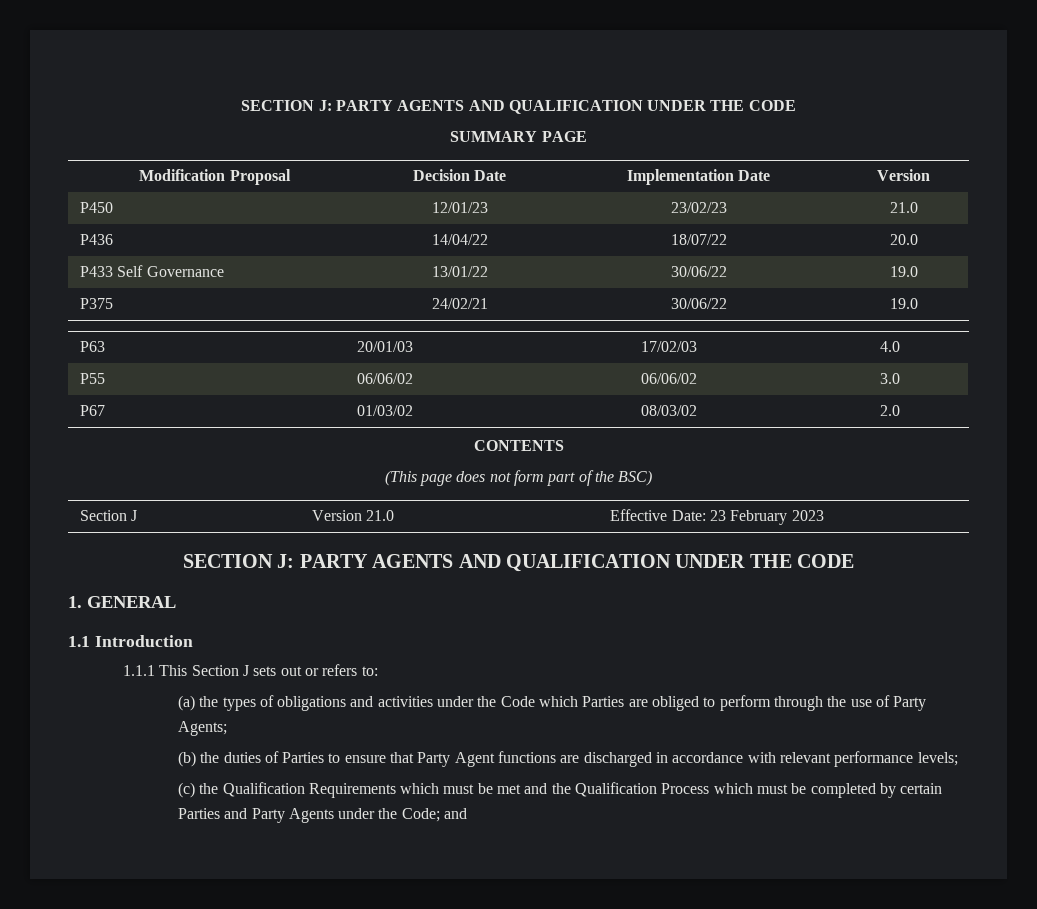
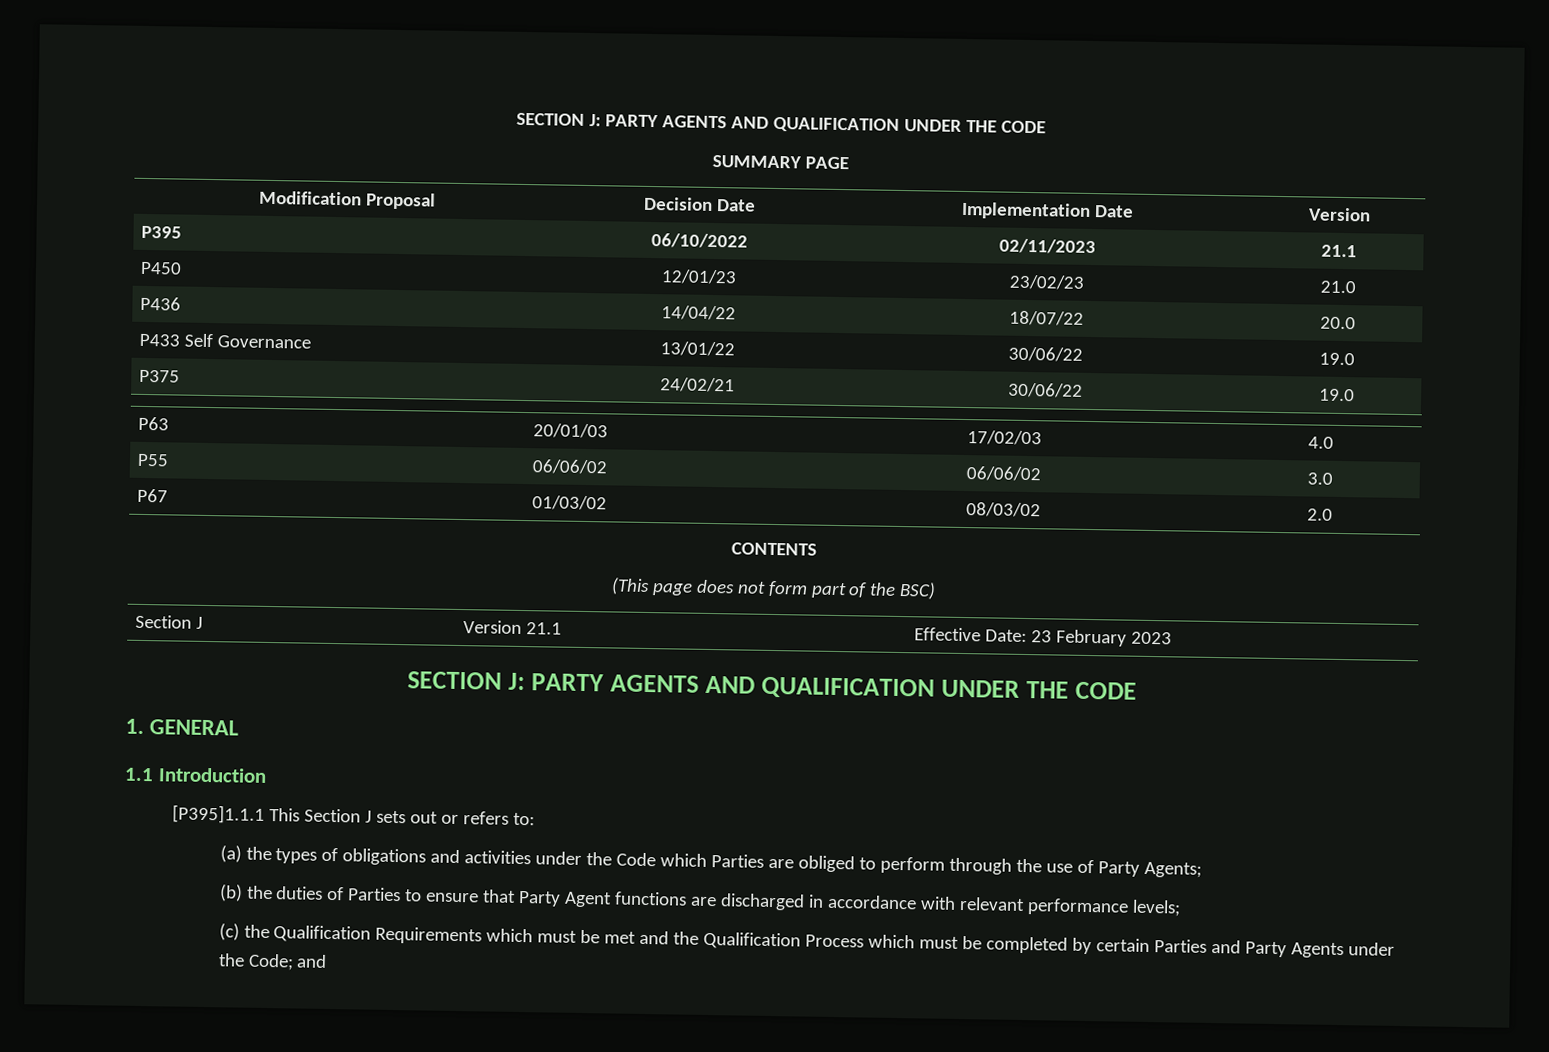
(930, 175) none -> [140,225,182,239] [650,232,748,249] [998,238,1096,255] [1321,244,1357,258] // P395 | 06/10/2022 | 02/11/2023 | 21.1
[366,510,395,521] 21.0 -> [525,622,562,635] 21.1
[122,665,155,676] 1.1.1 -> [172,804,266,824] [P395]1.1.1

